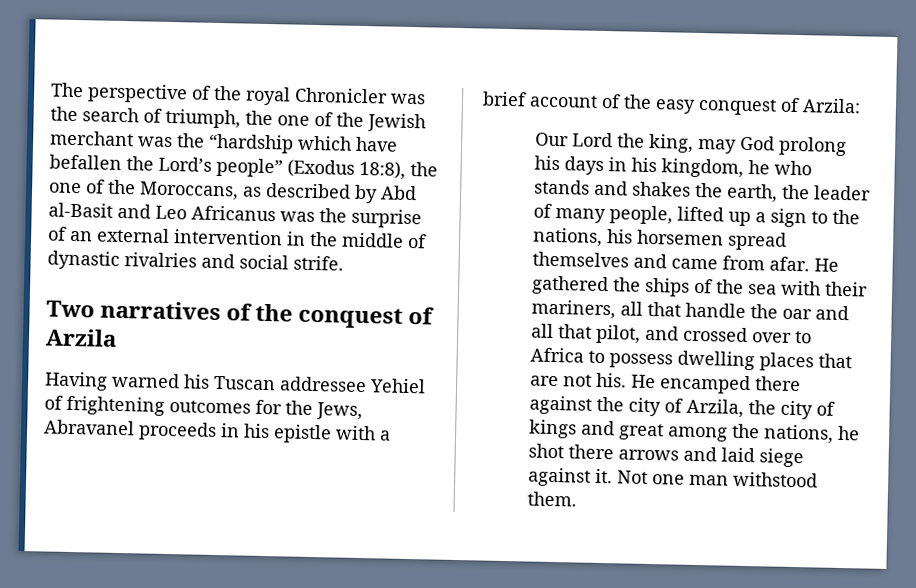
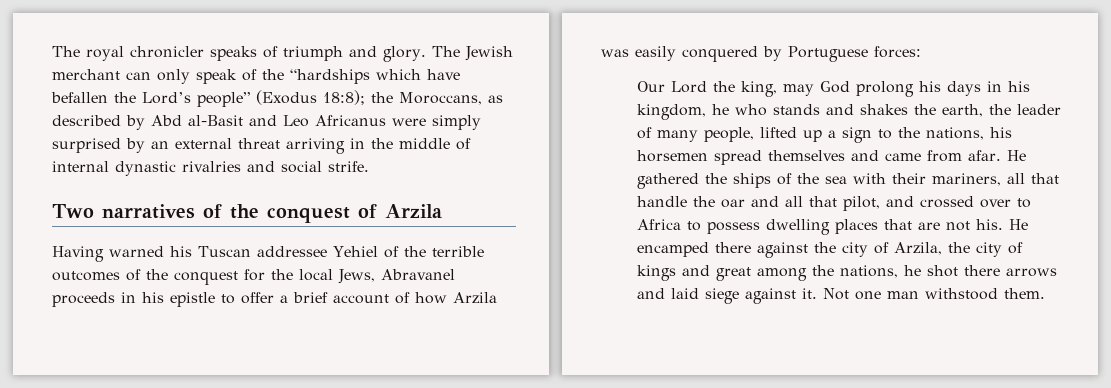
[51,82,426,106] [50,106,426,133] [50,130,294,154] The perspective of the royal Chronicler was the search of triumph, the one of the Jewish merchant was the “hardship -> [52,46,513,62] [52,69,370,84] The royal chronicler speaks of triumph and glory. The Jewish merchant can only speak of the “hardships
[359,160,438,180] [49,179,105,194] 18:8), the one of -> [323,90,365,105] 18:8);
[280,208,422,229] [48,226,283,246] was the surprise of an external intervention -> [392,115,481,130] [52,138,345,154] were simply surprised by an external threat arriving
(427, 241) none -> [52,161,109,172] internal
[66,395,251,416] frightening outcomes -> [403,246,484,257] [52,269,238,285] the terrible outcomes of the conquest
(313, 408) none -> [299,269,333,281] local
[335,425,376,441] with -> [221,292,274,304] to offer
[623,94,861,116] the easy conquest of Arzila: -> [415,292,497,304] [601,46,921,62] how Arzila was easily conquered by Portuguese forces:

